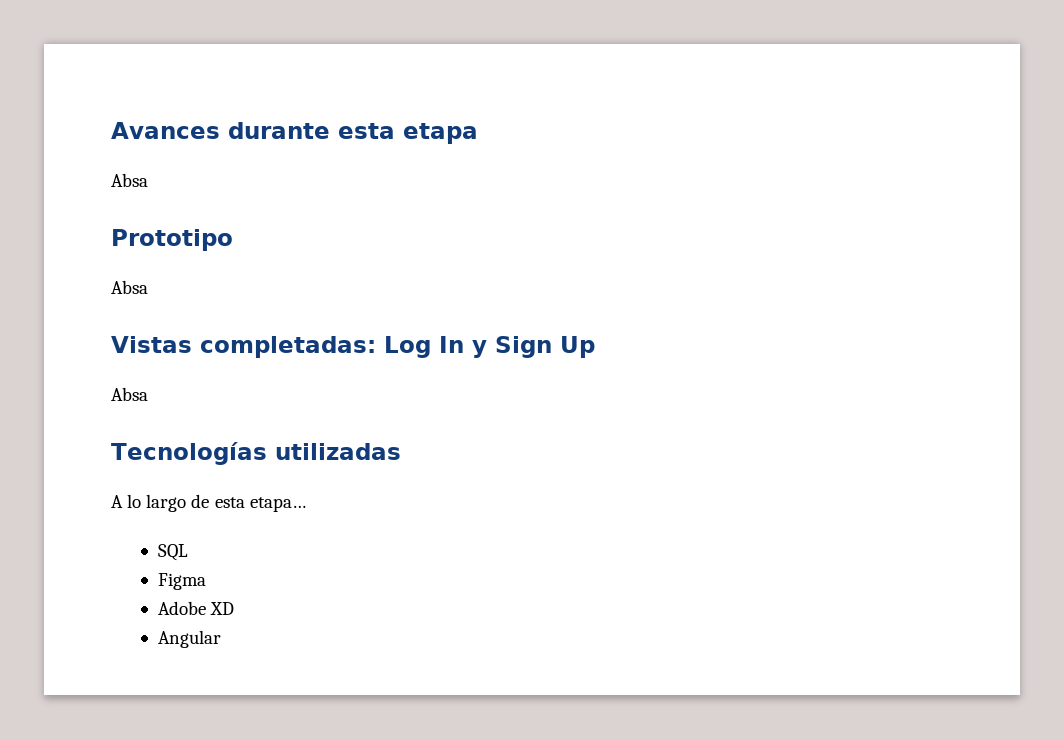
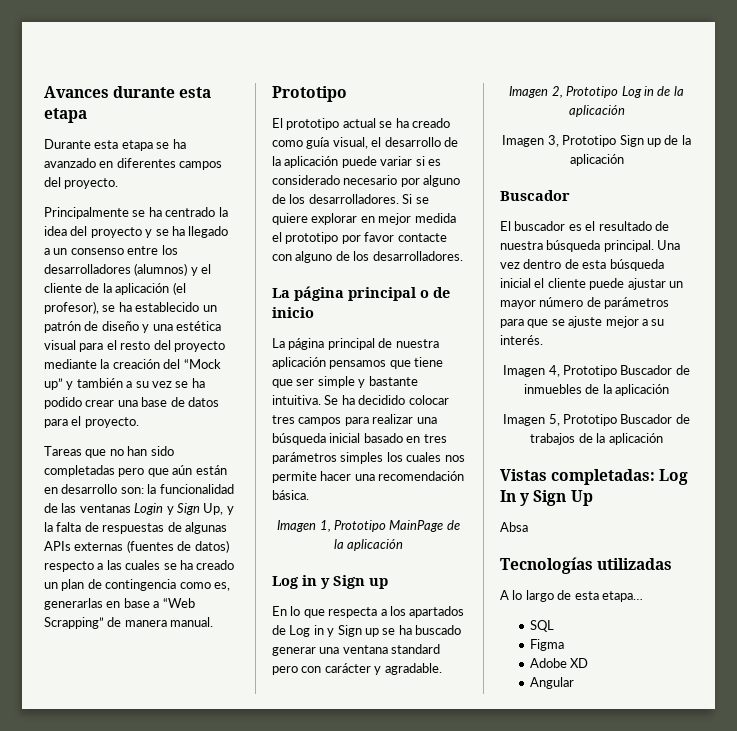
[111,173,148,187] [111,229,233,251] [111,280,148,294] Absa // Prototipo // Absa -> [44,139,186,151] [44,158,223,170] [44,177,119,189] [44,207,228,219] [44,226,229,238] [44,245,178,255] [44,263,212,276] [44,282,186,295] [44,301,217,314] [44,321,221,333] [44,340,225,352] [44,359,221,369] [44,378,205,390] [44,397,219,409] [44,416,139,428] [44,446,174,458] [44,465,227,477] [44,484,234,494] [44,503,234,515] [44,522,227,534] [44,540,229,553] [44,560,235,572] [44,579,230,591] [44,598,195,610] [44,617,214,629] [272,86,347,102] [272,118,450,130] [272,137,458,149] [272,156,441,168] [272,175,461,187] [272,194,429,204] [272,213,456,225] [272,232,447,244] [272,251,463,263] [272,286,450,301] [272,307,314,318] [272,338,439,350] [272,357,444,369] [272,376,418,388] [272,395,449,405] [272,414,437,426] [272,433,447,445] [272,452,465,464] [272,471,465,483] [272,490,309,500] [277,520,460,532] [333,539,404,551] [272,575,388,589] [272,606,465,618] [272,625,461,637] [272,644,441,656] [272,663,442,675] [509,86,684,98] [568,105,625,117] [502,135,691,147] [569,154,624,166] [500,190,570,201] [500,221,669,231] [500,240,681,252] [500,259,664,271] [500,278,683,290] [500,297,670,309] [500,316,665,328] [500,335,543,345] [503,365,690,377] [523,384,670,396] [503,414,690,426] [530,433,663,445] Durante esta etapa se ha avanzado en diferentes campos del proyecto. // Principalmente se ha centrado la idea del proyecto y se ha llegado a un consenso entre los desarrolladores (alumnos) y el cliente de la aplicación (el profesor), se ha establecido un patrón de diseño y una estética visual para el resto del proyecto mediante la creación del “Mock up” y también a su vez se ha podido crear una base de datos para el proyecto. // Tareas que no han sido completadas pero que aún están en desarrollo son: la funcionalidad de las ventanas Login y Sign Up, y la falta de respuestas de algunas APIs externas (fuentes de datos) respecto a las cuales se ha creado un plan de contingencia como es, generarlas en base a “Web Scrapping” de manera manual. // Prototipo // El prototipo actual se ha creado como guía visual, el desarrollo de la aplicación puede variar si es considerado necesario por alguno de los desarrolladores. Si se quiere explorar en mejor medida el prototipo por favor contacte con alguno de los desarrolladores. // La página principal o de inicio // La página principal de nuestra aplicación pensamos que tiene que ser simple y bastante intuitiva. Se ha decidido colocar tres campos para realizar una búsqueda inicial basado en tres parámetros simples los cuales nos permite hacer una recomendación básica. // Imagen 1, Prototipo MainPage de la aplicación // Log in y Sign up // En lo que respecta a los apartados de Log in y Sign up se ha buscado generar una ventana standard pero con carácter y agradable. // Imagen 2, Prototipo Log in de la aplicación // Imagen 3, Prototipo Sign up de la aplicación // Buscador // El buscador es el resultado de nuestra búsqueda principal. Una vez dentro de esta búsqueda inicial el cliente puede ajustar un mayor número de parámetros para que se ajuste mejor a su interés. // Imagen 4, Prototipo Buscador de inmuebles de la aplicación // Imagen 5, Prototipo Buscador de trabajos de la aplicación

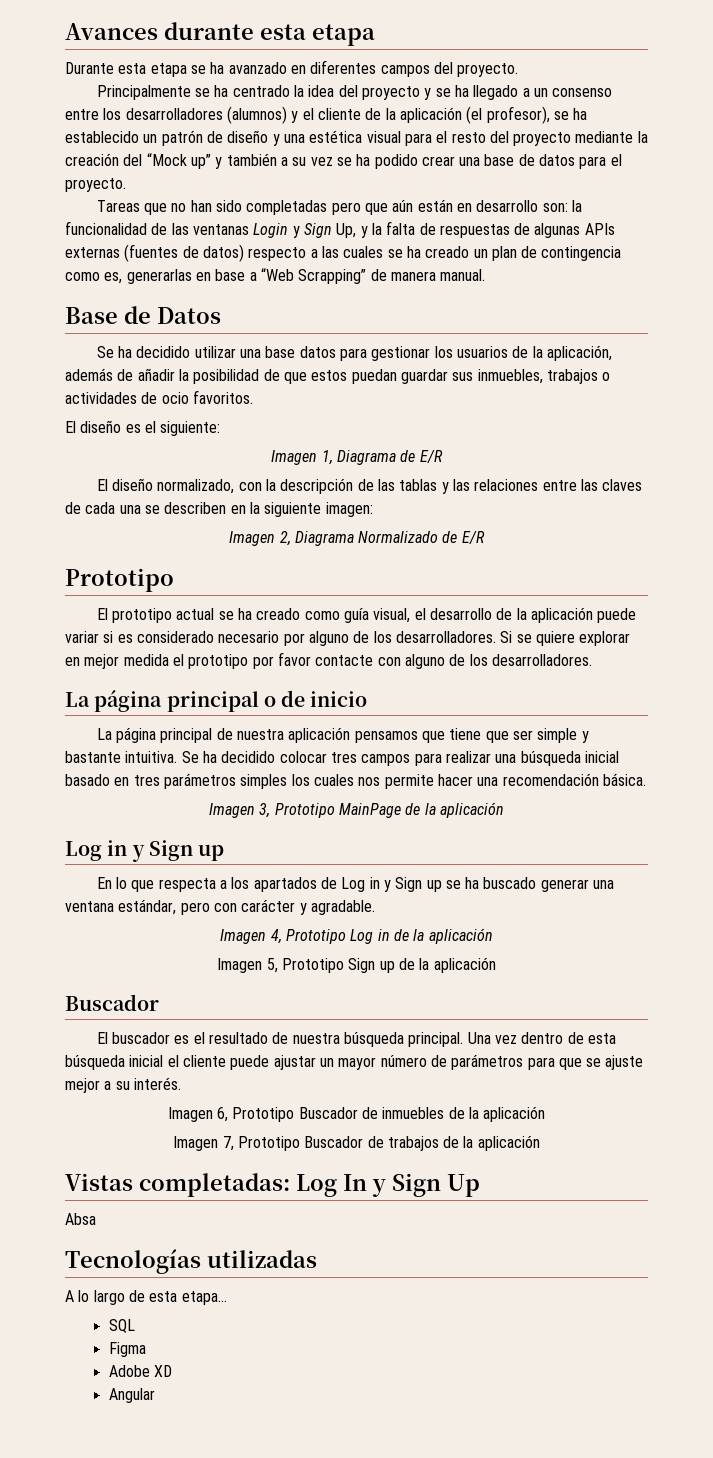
(214, 622) none -> [65,306,221,324] [96,345,612,361] [65,368,611,384] [65,390,253,404] [65,420,221,436] [271,450,443,465] [96,478,643,494] [65,502,373,517] [229,531,485,546] // Base de Datos // Se ha decidido utilizar una base datos para gestionar los usuarios de la aplicación, además de añadir la posibilidad de que estos puedan guardar sus inmuebles, trabajos o actividades de ocio favoritos. // El diseño es el siguiente: // Imagen 1, Diagrama de E/R // El diseño normalizado, con la descripción de las tablas y las relaciones entre las claves de cada una se describen en la siguiente imagen: // Imagen 2, Diagrama Normalizado de E/R
[319,520,331,532] 1, -> [259,803,271,818] 3,
[391,644,441,654] standard -> [118,899,177,915] estándar,
[551,86,563,98] 2, -> [270,929,282,944] 4,
[547,135,559,147] 3, -> [266,958,278,973] 5,
[548,365,560,377] 4, -> [217,1107,229,1122] 6,
[548,414,560,426] 5, -> [222,1136,234,1151] 7,

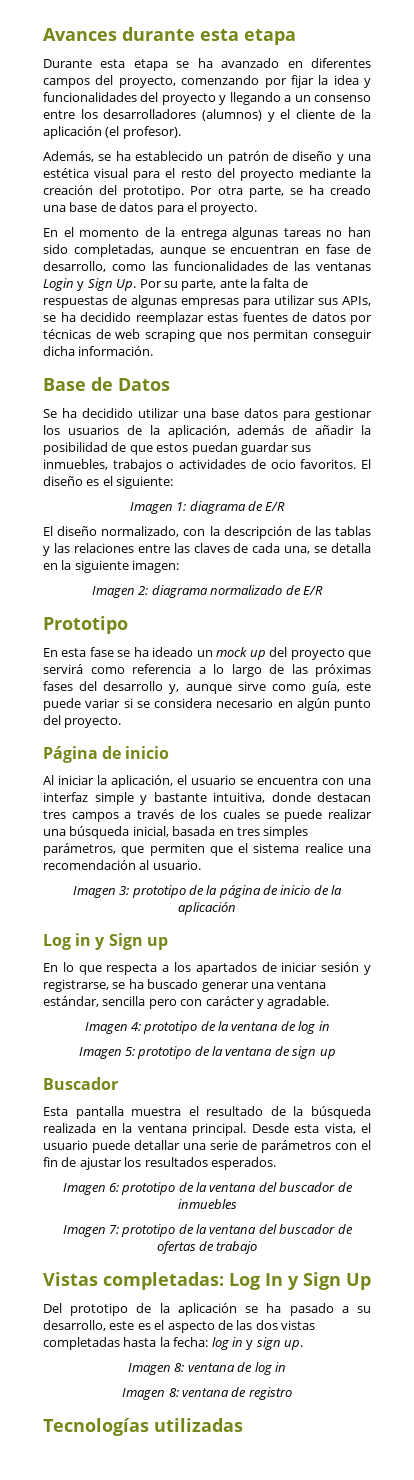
[457,63,519,77] [96,85,519,100] proyecto. // Principalmente se ha centrado la idea del proyecto y se ha llegado -> [118,75,371,88] [43,92,281,105] proyecto, comenzando por fijar la idea y funcionalidades del proyecto y llegando
[486,106,550,124] profesor), -> [122,126,181,139] [43,151,94,162] profesor). // Además,
[146,153,455,169] “Mock up” y también a su vez se ha podido crear -> [123,185,371,198] prototipo. Por otra parte, se ha creado
[96,199,582,215] [65,221,147,235] Tareas que no han sido completadas pero que aún están en desarrollo son: la funcionalidad -> [43,227,371,240] [43,244,371,257] [43,261,268,272] En el momento de la entrega algunas tareas no han sido completadas, aunque se encuentran en fase de desarrollo, como las funcionalidades
[336,223,368,238] Up, y -> [116,279,247,291] Up. Por su parte, ante
[584,223,615,235] [65,244,622,262] [65,268,486,284] APIs externas (fuentes de datos) respecto a las cuales se ha creado un plan de contingencia como es, generarlas en base a “Web Scrapping” de manera manual. -> [181,295,371,308] [43,312,372,325] [43,329,372,342] [43,346,154,356] empresas para utilizar sus APIs, se ha decidido reemplazar estas fuentes de datos por técnicas de web scraping que nos permitan conseguir dicha información.
(253, 397) // -> (357, 464) none
[321,450,396,465] 1, Diagrama -> [176,501,246,514] 1: diagrama
[119,502,227,514] una se describen -> [284,543,371,554] una, se detalla
[279,531,439,546] 2, Diagrama Normalizado -> [138,585,283,598] 2: diagrama normalizado
[96,607,637,623] [65,631,631,646] [65,652,592,669] [65,690,368,712] [96,727,589,743] [65,751,619,766] [65,773,646,789] [209,803,401,818] El prototipo actual se ha creado como guía visual, el desarrollo de la aplicación puede variar si es considerado necesario por alguno de los desarrolladores. Si se quiere explorar en mejor medida el prototipo por favor contacte con alguno de los desarrolladores. // La página principal o de inicio // La página principal de nuestra aplicación pensamos que tiene que ser simple y bastante intuitiva. Se ha decidido colocar tres campos para realizar una búsqueda inicial basado en tres parámetros simples los cuales nos permite hacer una recomendación básica. // Imagen 3, Prototipo MainPage -> [43,647,372,660] [43,664,371,677] [43,681,371,694] [43,698,371,711] [43,715,122,728] [43,746,170,763] [43,775,371,788] [43,792,371,805] [43,809,372,822] [43,826,309,839] [43,843,371,856] [43,860,201,870] [72,885,311,898] En esta fase se ha ideado un mock up del proyecto que servirá como referencia a lo largo de las próximas fases del desarrollo y, aunque sirve como guía, este puede variar si se considera necesario en algún punto del proyecto. // Página de inicio // Al iniciar la aplicación, el usuario se encuentra con una interfaz simple y bastante intuitiva, donde destacan tres campos a través de los cuales se puede realizar una búsqueda inicial, basada en tres simples parámetros, que permiten que el sistema realice una recomendación al usuario. // Imagen 3: prototipo de la página de inicio
[341,877,442,892] Log in y Sign up -> [281,962,372,975] [43,979,109,992] iniciar sesión y registrarse,
(177, 907) none -> [102,996,146,1006] sencilla
[270,928,493,944] [217,957,496,973] [65,994,159,1011] [96,1032,616,1047] [65,1054,644,1070] [65,1077,181,1093] [167,1106,546,1122] [173,1135,540,1151] 4, Prototipo Log in de la aplicación // Imagen 5, Prototipo Sign up de la aplicación // Buscador // El buscador es el resultado de nuestra búsqueda principal. Una vez dentro de esta búsqueda inicial el cliente puede ajustar un mayor número de parámetros para que se ajuste mejor a su interés. // Imagen 6, Prototipo Buscador de inmuebles de la aplicación // Imagen 7, Prototipo Buscador de trabajos de la aplicación -> [130,1021,330,1034] [78,1046,336,1059] [43,1077,118,1090] [43,1106,371,1119] [43,1123,371,1136] [43,1140,371,1153] [43,1157,276,1170] [62,1182,353,1195] [177,1199,237,1209] [62,1224,353,1237] [156,1241,258,1254] 4: prototipo de la ventana de log in // Imagen 5: prototipo de la ventana de sign up // Buscador // Esta pantalla muestra el resultado de la búsqueda realizada en la ventana principal. Desde esta vista, el usuario puede detallar una serie de parámetros con el fin de ajustar los resultados esperados. // Imagen 6: prototipo de la ventana del buscador de inmuebles // Imagen 7: prototipo de la ventana del buscador de ofertas de trabajo
[65,1213,96,1225] [65,1249,317,1274] [65,1290,227,1305] [108,1319,135,1333] [108,1342,146,1357] [108,1365,172,1377] [108,1388,155,1403] Absa // Tecnologías utilizadas // A lo largo de esta etapa… // SQL // Figma // Adobe XD // Angular -> [43,1303,372,1316] [43,1320,315,1333] [43,1337,303,1350] [128,1362,286,1375] [122,1387,292,1400] [43,1418,243,1436] Del prototipo de la aplicación se ha pasado a su desarrollo, este es el aspecto de las dos vistas completadas hasta la fecha: log in y sign up. // Imagen 8: ventana de log in // Imagen 8: ventana de registro // Tecnologías utilizadas

